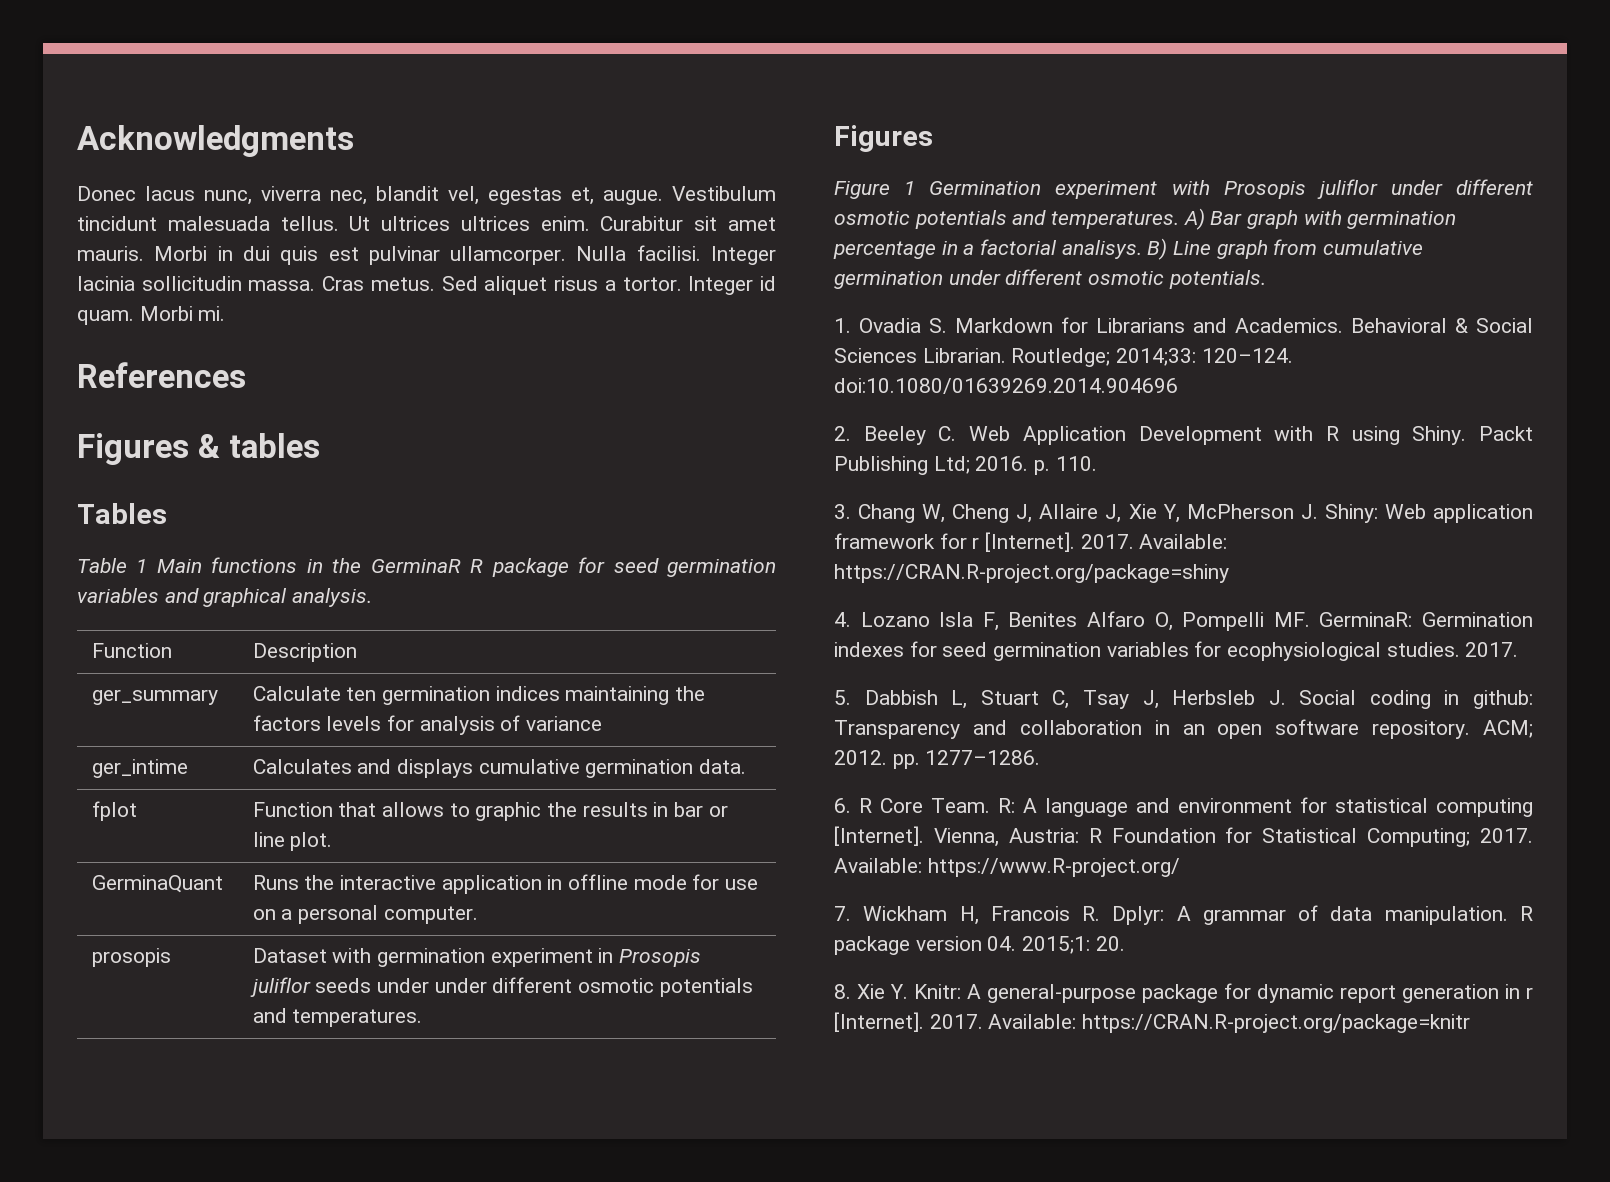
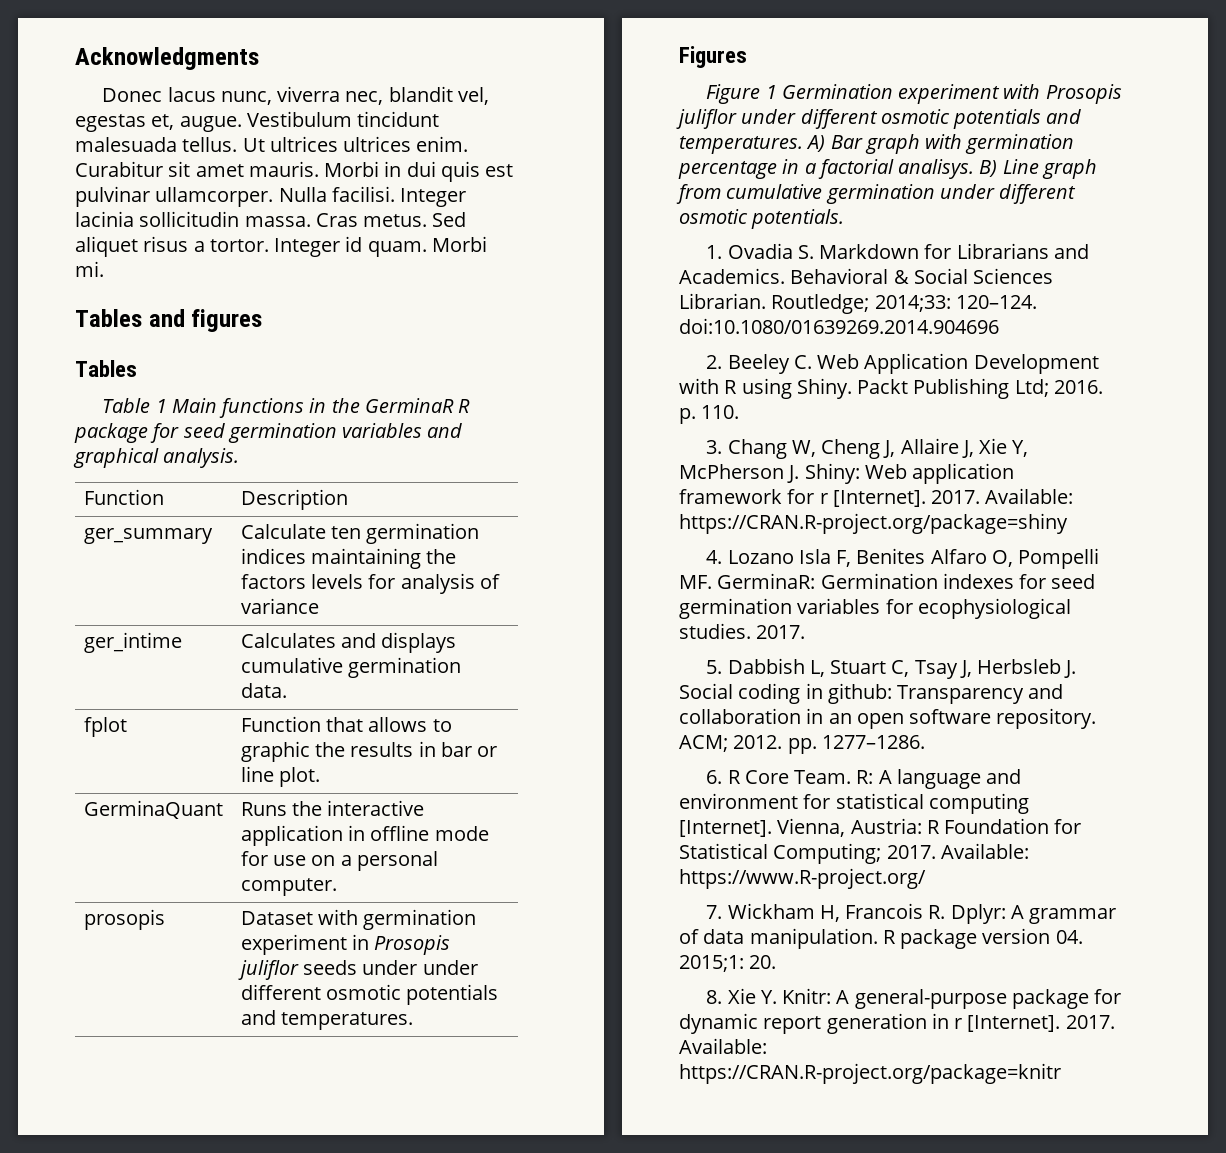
[77,362,246,388] [77,433,320,465] References // Figures & tables -> [75,309,263,332] Tables and figures

